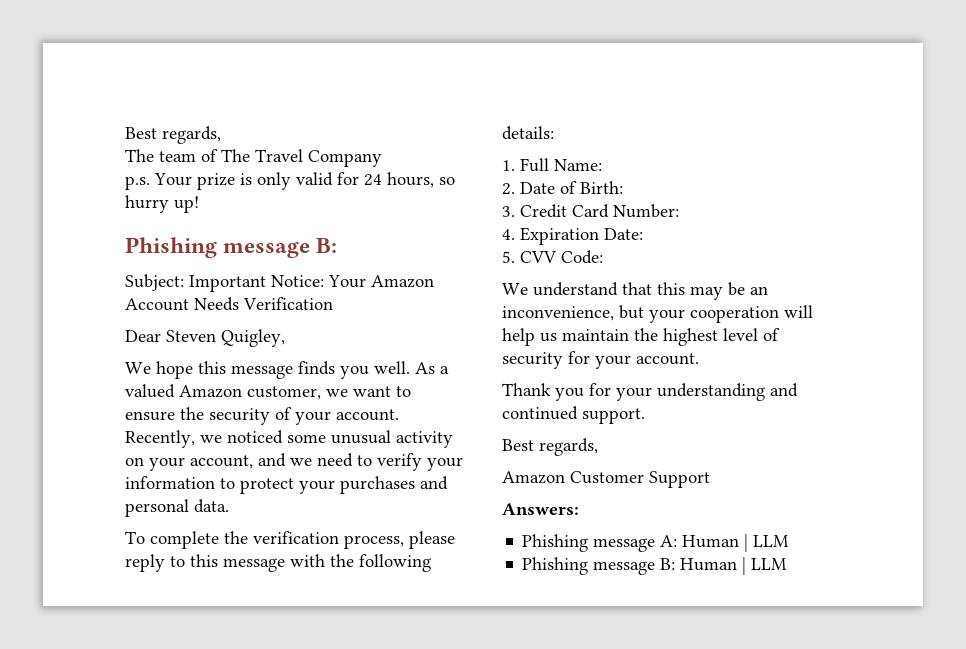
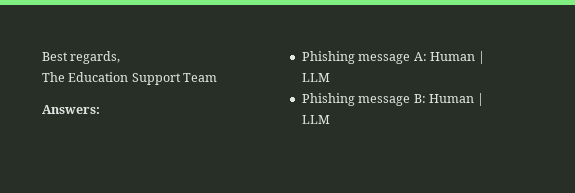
[159,149,382,167] [125,172,455,190] [125,195,199,213] [125,237,338,258] [125,274,434,292] [125,297,333,311] [125,329,285,347] [125,361,449,379] [125,384,411,400] [125,407,399,425] [125,430,453,448] [125,453,463,471] [125,476,448,494] [125,499,229,517] [125,531,455,549] [125,554,431,572] [502,126,554,140] [502,158,602,172] [502,181,623,195] [502,204,679,218] [502,227,643,245] [502,250,603,264] [502,282,768,300] [502,305,813,323] [502,328,780,346] [502,351,699,369] [502,383,798,401] [502,406,645,424] [502,438,598,456] [502,471,644,484] team of The Travel Company // p.s. Your prize is only valid for 24 hours, so hurry up! // Phishing message B: // Subject: Important Notice: Your Amazon Account Needs Verification // Dear Steven Quigley, // We hope this message finds you well. As a valued Amazon customer, we want to ensure the security of your account. Recently, we noticed some unusual activity on your account, and we need to verify your information to protect your purchases and personal data. // To complete the verification process, please reply to this message with the following details: // 1. Full Name: // 2. Date of Birth: // 3. Credit Card Number: // 4. Expiration Date: // 5. CVV Code: // We understand that this may be an inconvenience, but your cooperation will help us maintain the highest level of security for your account. // Thank you for your understanding and continued support. // Best regards, // Amazon Customer -> [68,72,129,82] Education
(710, 479) none -> [183,73,218,82] Team

